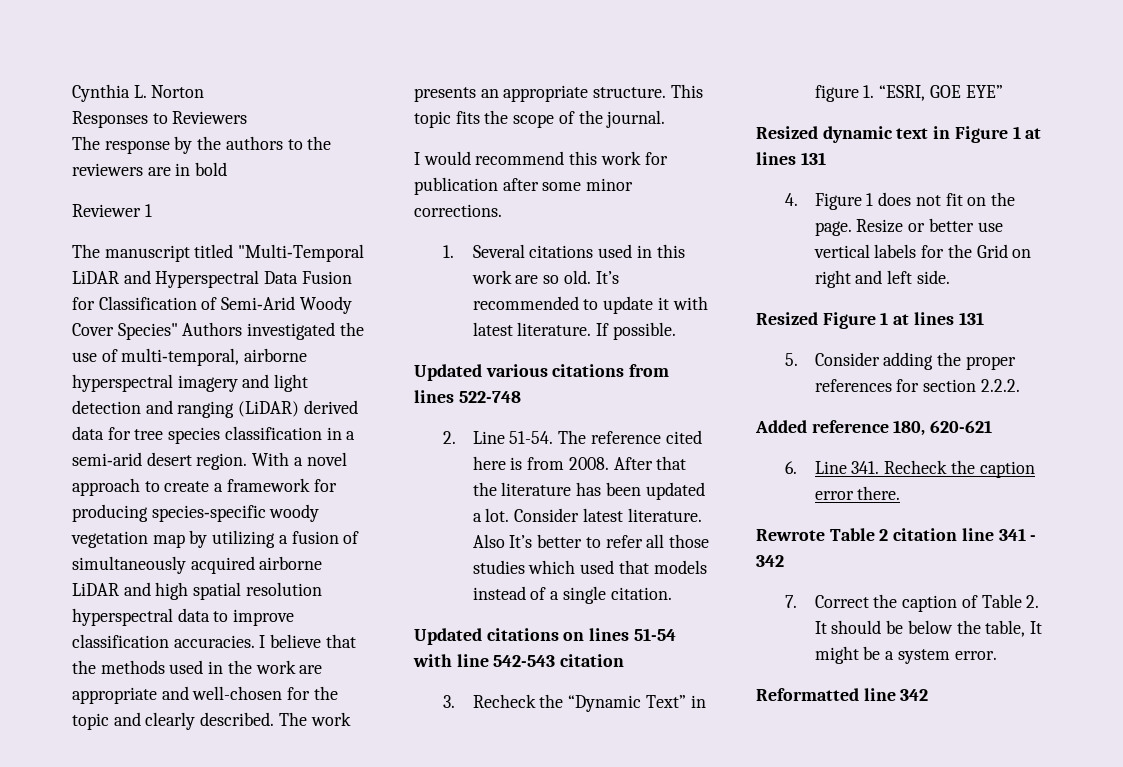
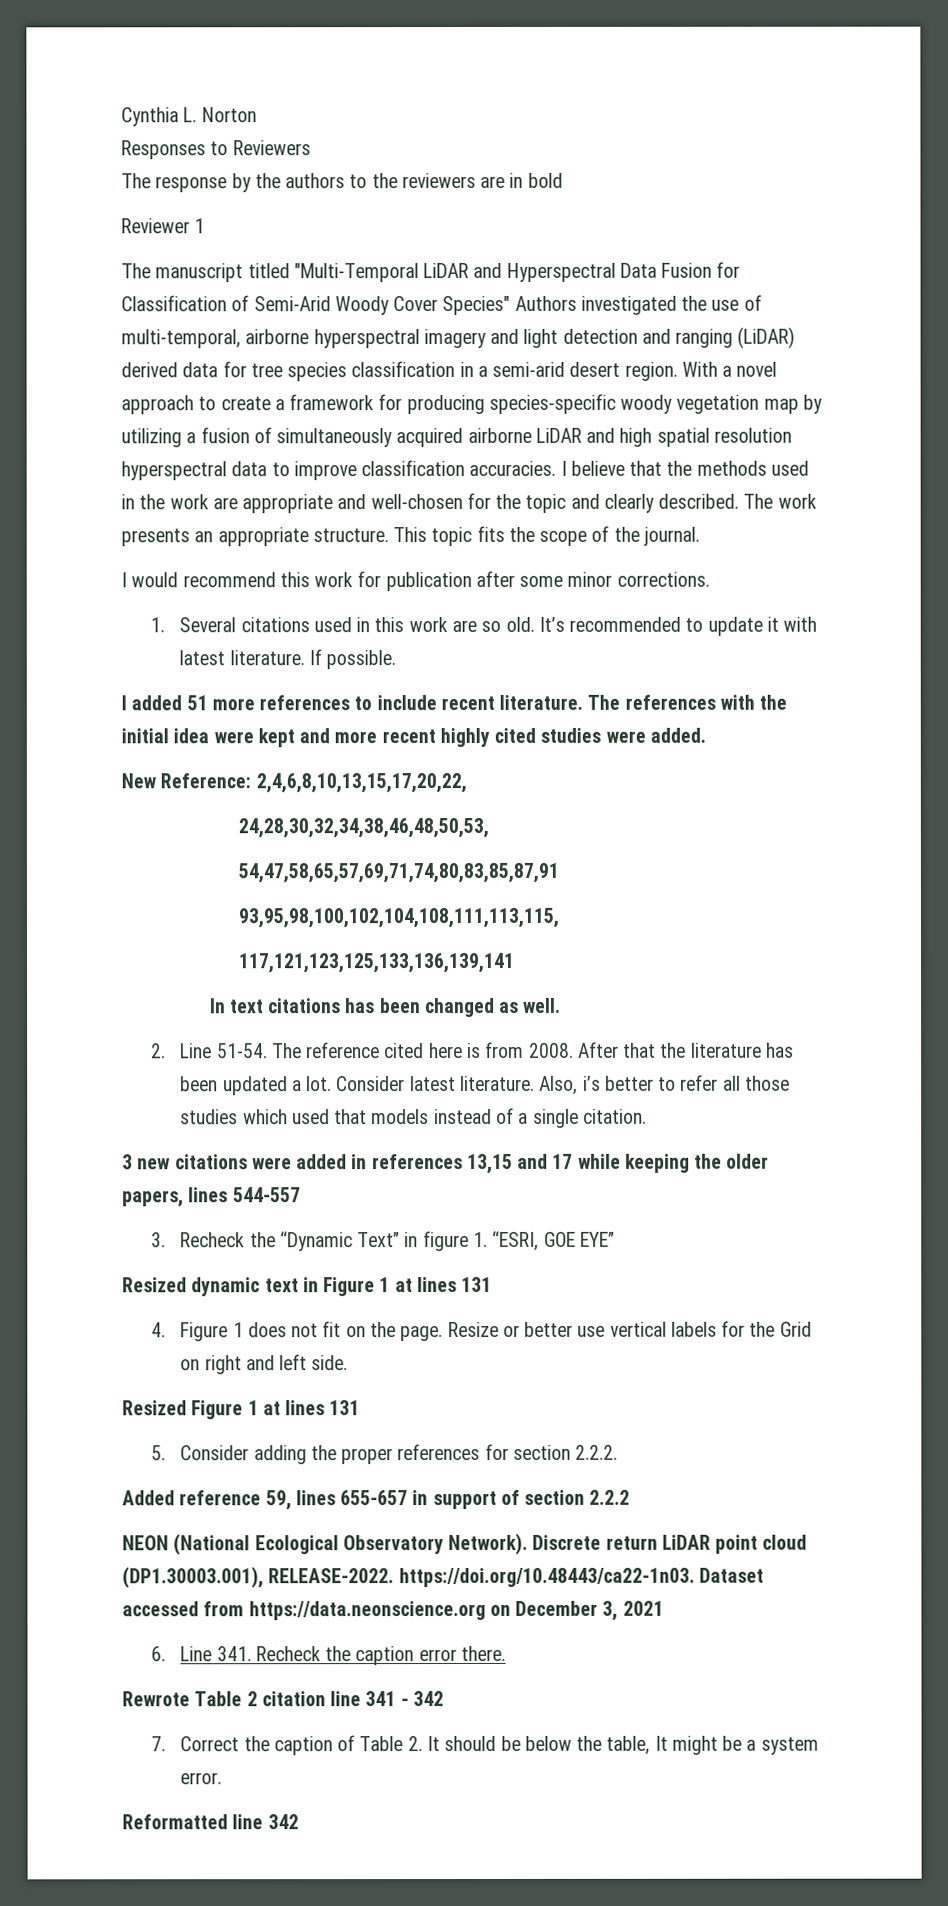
[414,364,670,381] [414,390,521,403] Updated various citations from lines 522-748 -> [121,694,788,711] [121,727,706,748] [121,773,467,794] [237,817,489,839] [237,862,559,884] [237,907,559,929] [238,952,515,974] [209,997,562,1018] I added 51 more references to include recent literature. The references with the initial idea were kept and more recent highly cited studies were added. // New Reference: 2,4,6,8,10,13,15,17,20,22, // 24,28,30,32,34,38,46,48,50,53, // 54,47,58,65,57,69,71,74,80,83,85,87,91 // 93,95,98,100,102,104,108,111,113,115, // 117,121,123,125,133,136,139,141 // In text citations has been changed as well.
[472,534,533,548] Also It’s -> [539,1075,601,1095] Also, i’s
[414,628,676,645] [413,654,625,667] Updated citations on lines 51-54 with line 542-543 citation -> [122,1153,770,1175] [122,1187,301,1208] 3 new citations were added in references 13,15 and 17 while keeping the older papers, lines 544-557
[893,420,993,436] 180, 620-621 -> [265,1489,631,1511] [122,1532,808,1556] [122,1566,764,1589] [122,1600,664,1621] 59, lines 655-657 in support of section 2.2.2 // NEON (National Ecological Observatory Network). Discrete return LiDAR point cloud (DP1.30003.001), RELEASE-2022. https://doi.org/10.48443/ca22-1n03. Dataset accessed from https://data.neonscience.org on December 3, 2021

